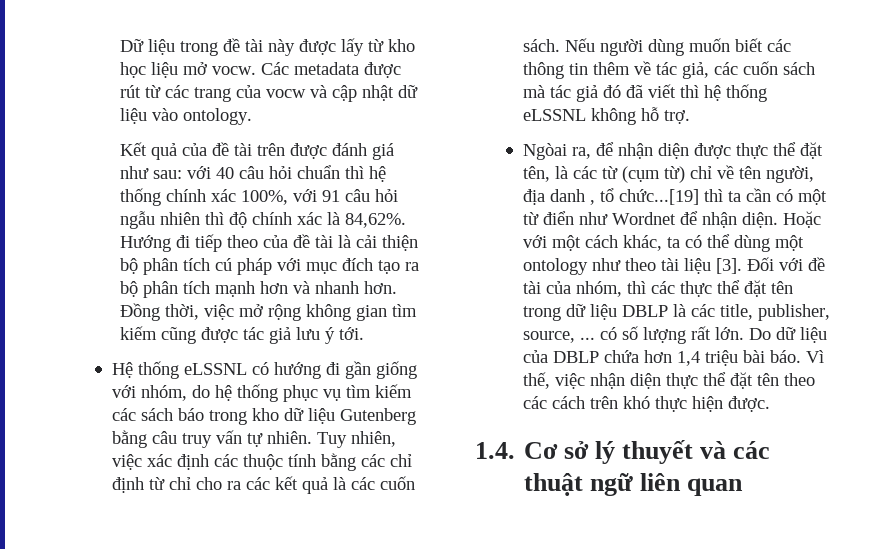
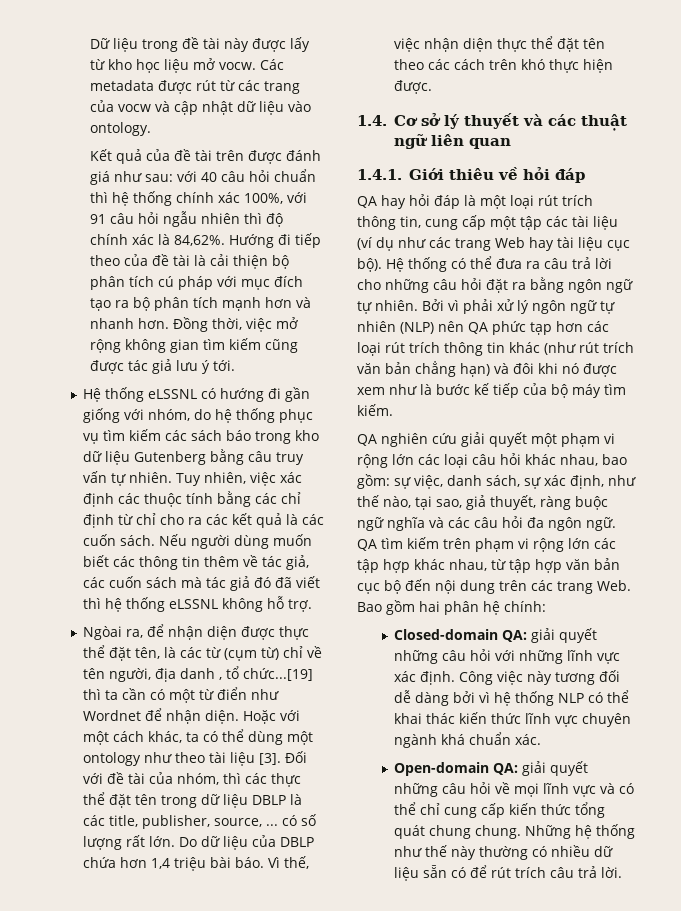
(744, 487) none -> [357,167,585,183] [357,194,593,209] [357,215,618,230] [357,237,630,251] [357,256,612,272] [357,277,633,293] [357,299,615,314] [357,321,609,335] [357,342,634,356] [357,361,617,377] [357,383,626,398] [357,404,393,416] [357,432,615,447] [357,453,627,468] [357,474,636,489] [357,495,608,510] [357,516,616,531] [357,537,616,552] [357,558,620,573] [357,579,631,594] [357,600,546,615] [393,628,597,643] [393,649,620,664] [393,670,620,685] [393,690,629,706] [393,712,631,727] [393,732,541,748] [393,761,588,776] [393,782,634,797] [393,802,605,818] [393,824,635,839] [393,845,613,860] [393,865,622,881] // 1.4.1. Giới thiêu về hỏi đáp // QA hay hỏi đáp là một loại rút trích thông tin, cung cấp một tập các tài liệu (ví dụ như các trang Web hay tài liệu cục bộ). Hệ thống có thể đưa ra câu trả lời cho những câu hỏi đặt ra bằng ngôn ngữ tự nhiên. Bởi vì phải xử lý ngôn ngữ tự nhiên (NLP) nên QA phức tạp hơn các loại rút trích thông tin khác (như rút trích văn bản chẳng hạn) và đôi khi nó được xem như là bước kế tiếp của bộ máy tìm kiếm. // QA nghiên cứu giải quyết một phạm vi rộng lớn các loại câu hỏi khác nhau, bao gồm: sự việc, danh sách, sự xác định, như thế nào, tại sao, giả thuyết, ràng buộc ngữ nghĩa và các câu hỏi đa ngôn ngữ. QA tìm kiếm trên phạm vi rộng lớn các tập hợp khác nhau, từ tập hợp văn bản cục bộ đến nội dung trên các trang Web. Bao gồm hai phân hệ chính: // Closed-domain QA: giải quyết những câu hỏi với những lĩnh vực xác định. Công việc này tương đối dễ dàng bởi vì hệ thống NLP có thể khai thác kiến thức lĩnh vực chuyên ngành khá chuẩn xác. // Open-domain QA: giải quyết những câu hỏi về mọi lĩnh vực và có thể chỉ cung cấp kiến thức tổng quát chung chung. Những hệ thống như thế này thường có nhiều dữ liệu sẵn có để rút trích câu trả lời.

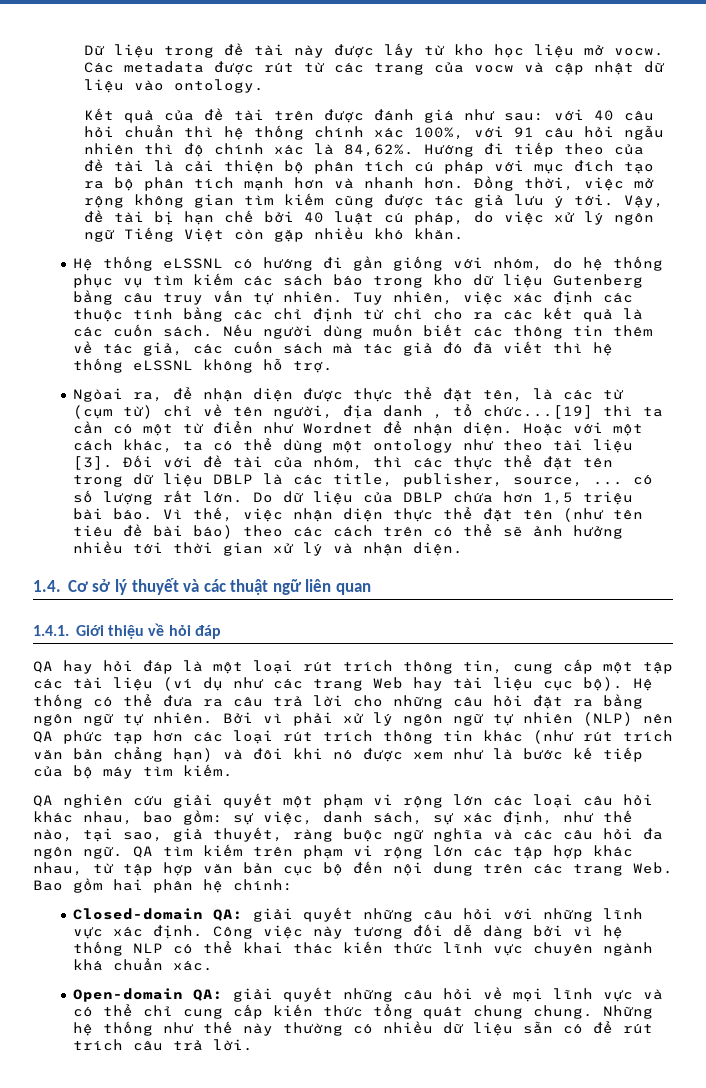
(235, 365) none -> [624,195,665,208] [84,210,655,225] [84,227,465,242] Vậy, đề tài bị hạn chế bởi 40 luật cú pháp, do việc xử lý ngôn ngữ Tiếng Việt còn gặp nhiều khó khăn.
[150,858,170,869] 1,4 -> [543,492,574,505] 1,5
[393,59,613,73] [393,80,432,94] theo các cách trên khó thực hiện được. -> [563,508,644,522] [73,524,624,539] [73,541,464,556] (như tên tiêu đề bài báo) theo các cách trên có thể sẽ ảnh hưởng nhiều tới thời gian xử lý và nhận diện.
[448,168,494,180] thiêu -> [108,625,145,639] thiệu

